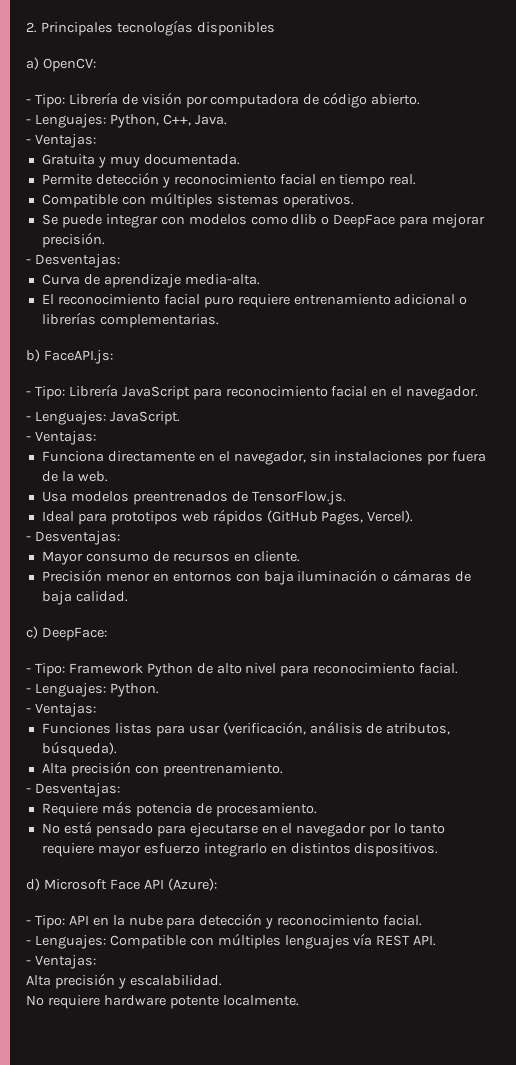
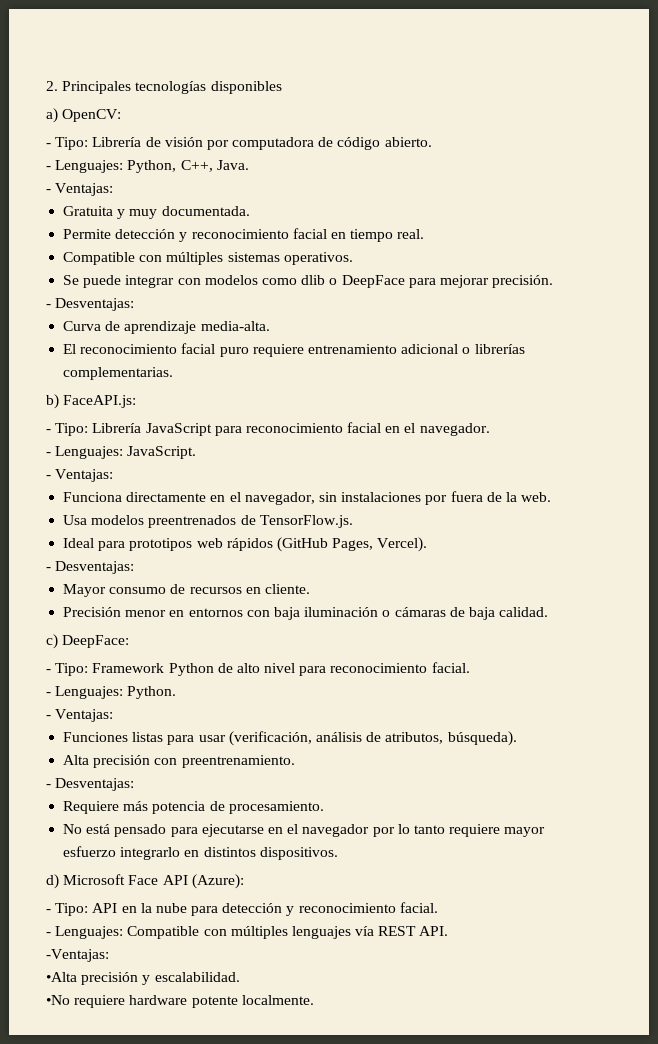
[26,955,96,969] [26,975,51,986] - Ventajas: // Alta -> [46,949,109,962] [46,972,77,982] -Ventajas: // •Alta
[26,995,44,1006] No -> [46,995,70,1005] •No

